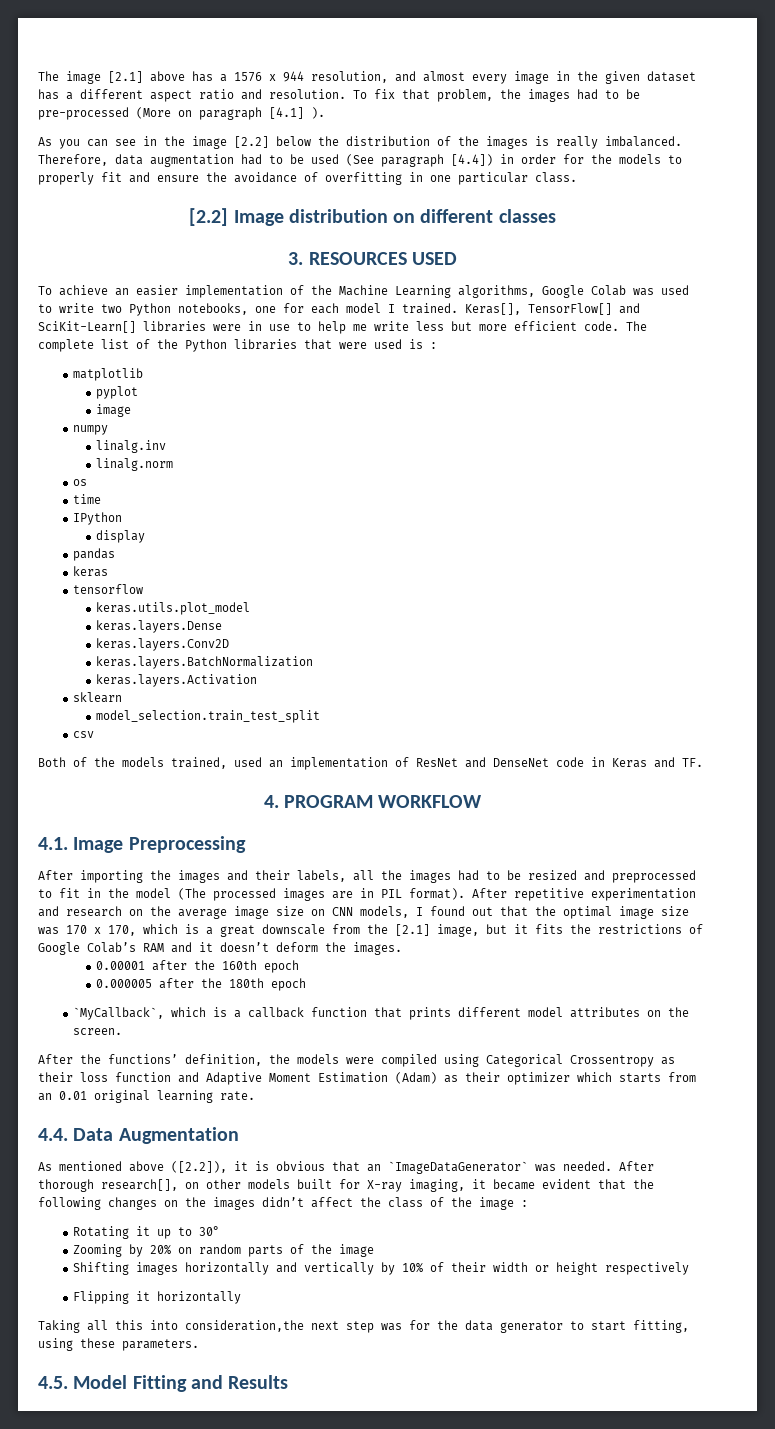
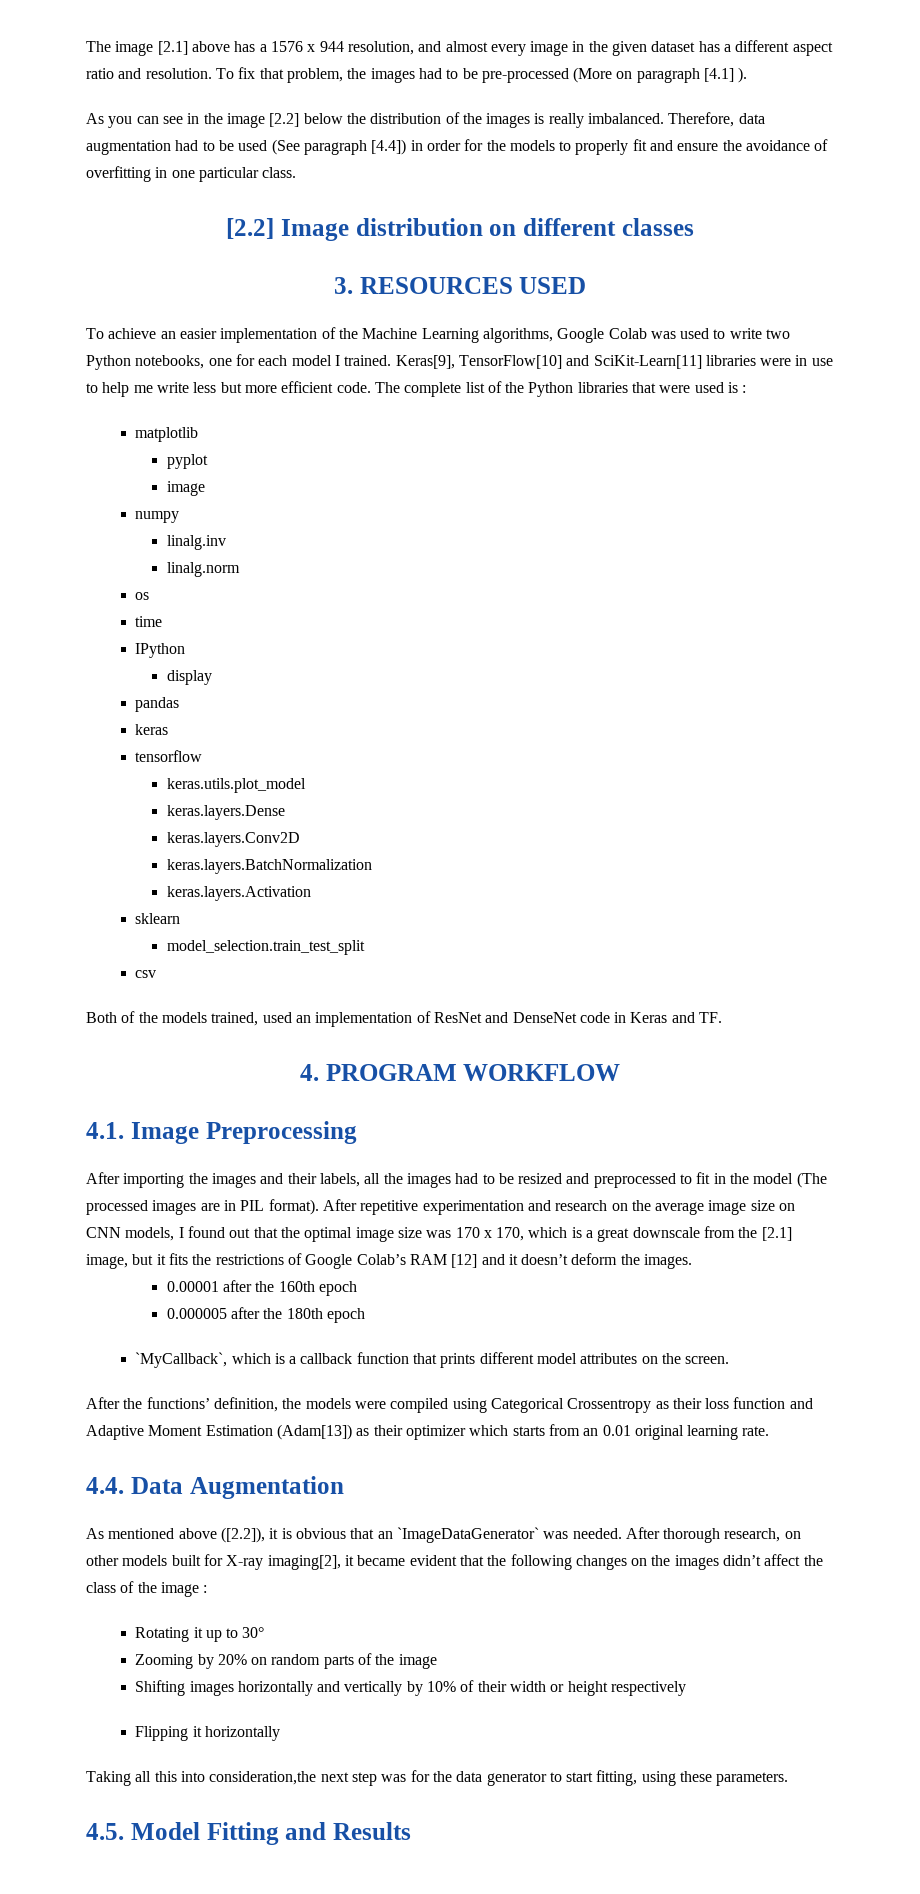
[465,303,640,315] [38,321,136,333] Keras[], TensorFlow[] and SciKit-Learn[] -> [395,355,702,369] Keras[9], TensorFlow[10] and SciKit-Learn[11]
(164, 947) none -> [451,1254,478,1268] [12]
[395,1072,437,1084] (Adam) -> [276,1424,352,1440] (Adam[13])
[101,1179,178,1191] research[], -> [724,1528,781,1542] research,
[409,1179,465,1192] imaging, -> [267,1555,341,1570] imaging[2],

